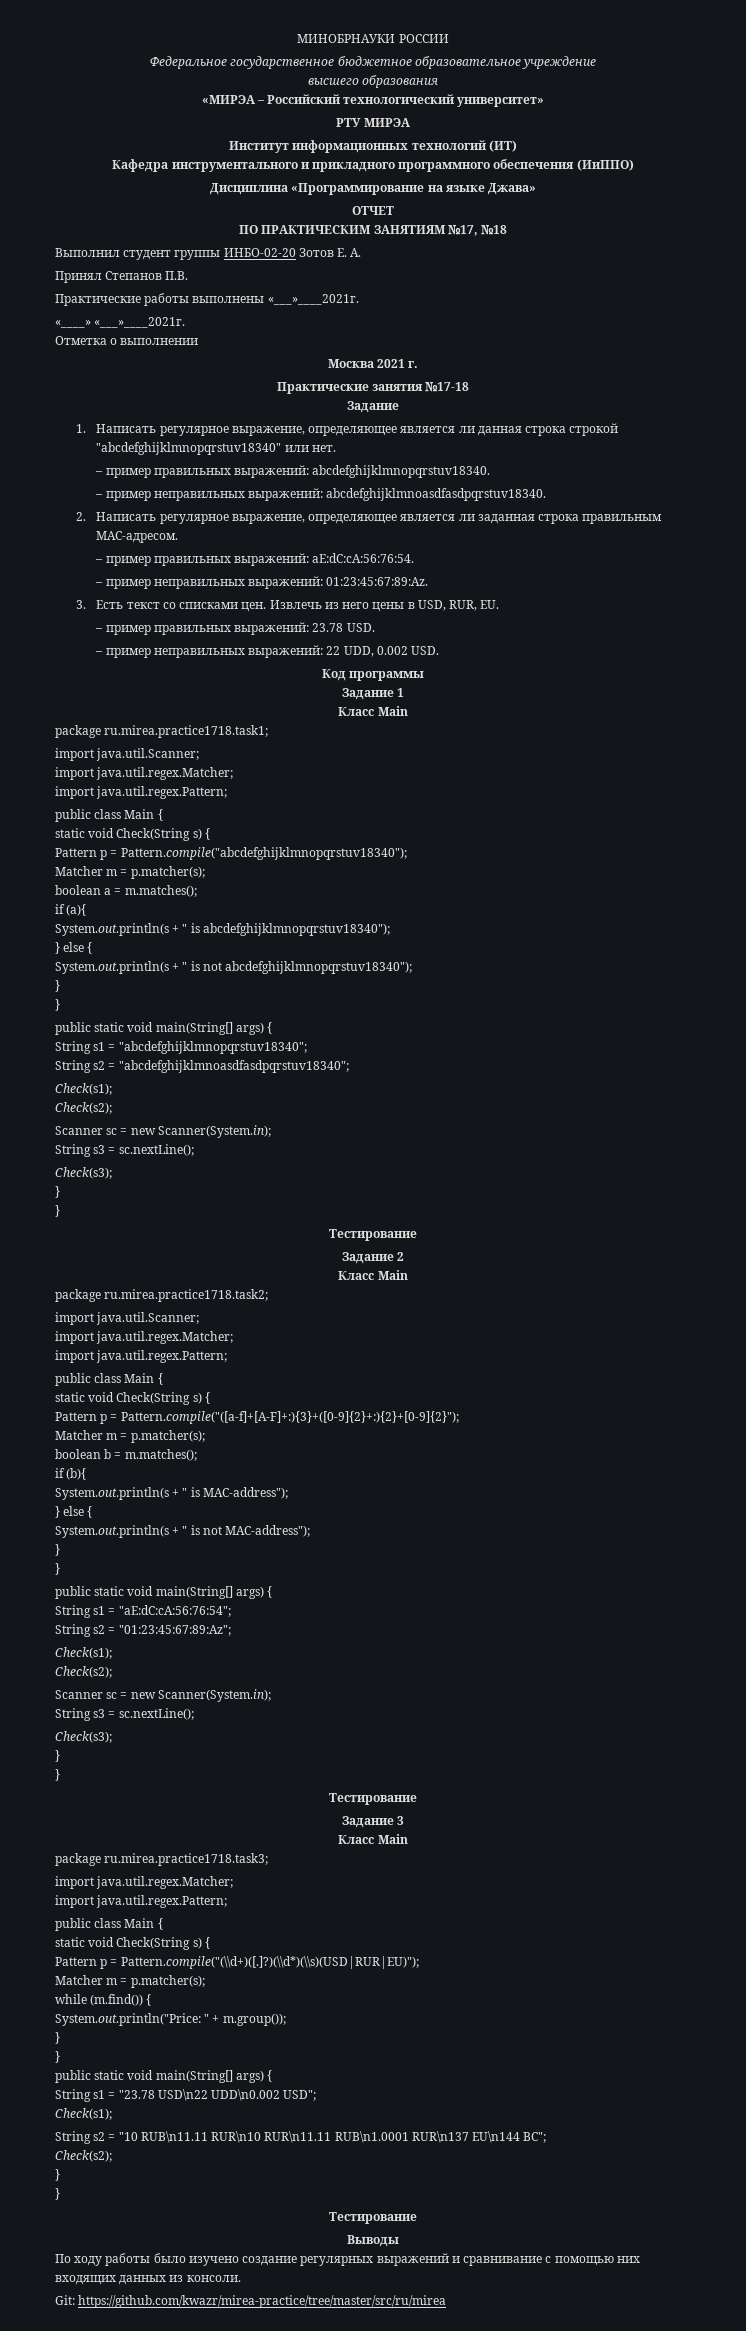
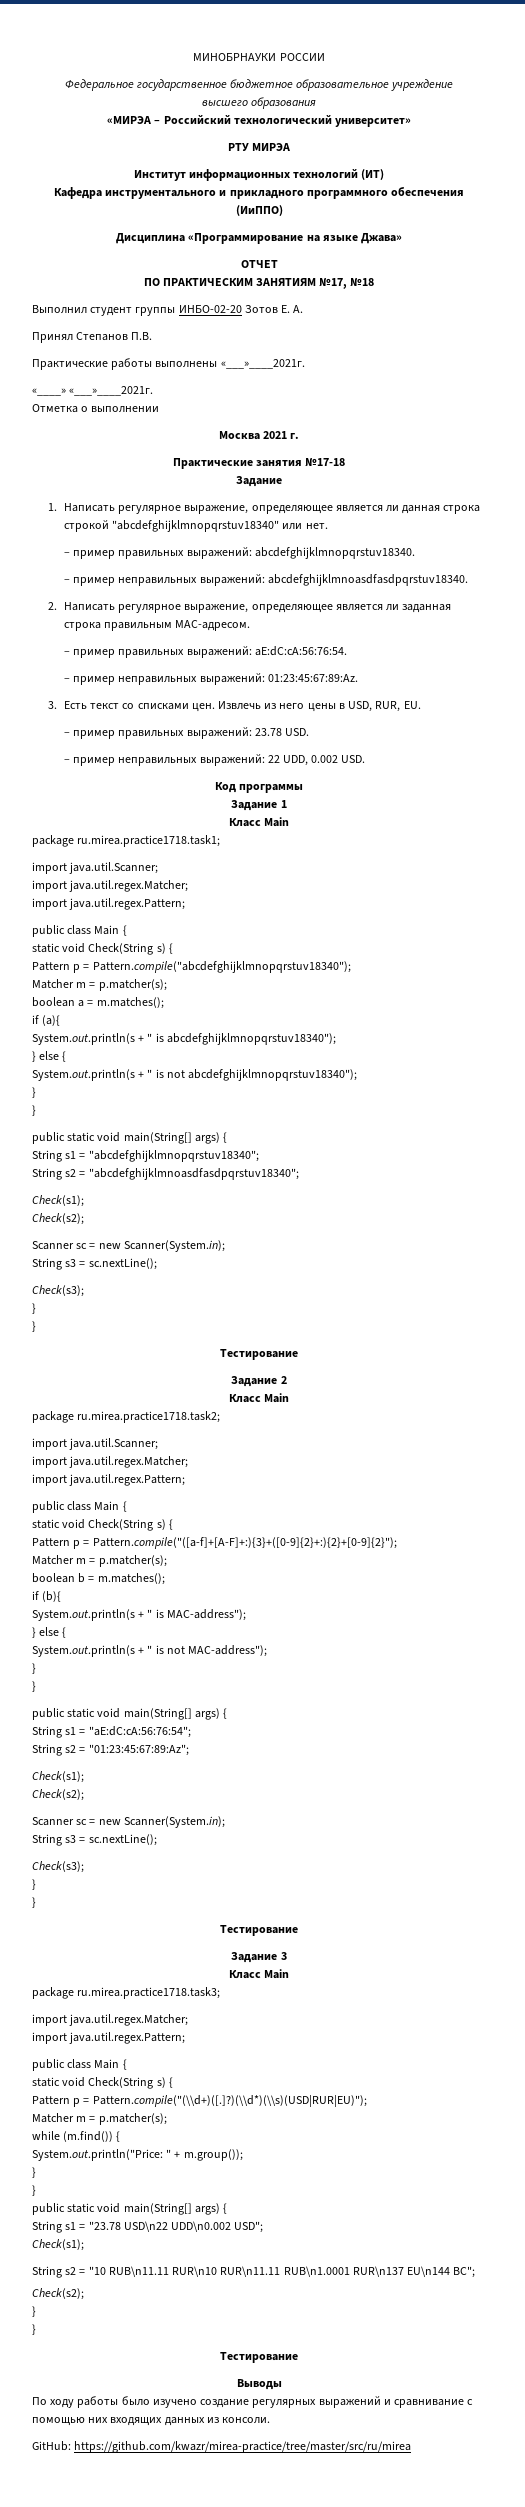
[55,2295,75,2305] Git: -> [32,2441,71,2451] GitHub:

